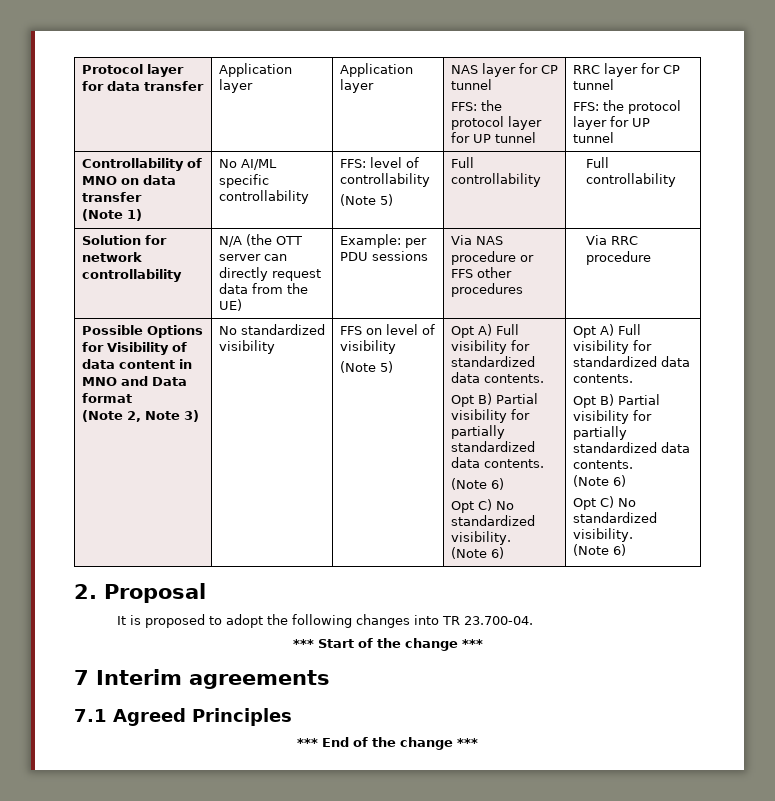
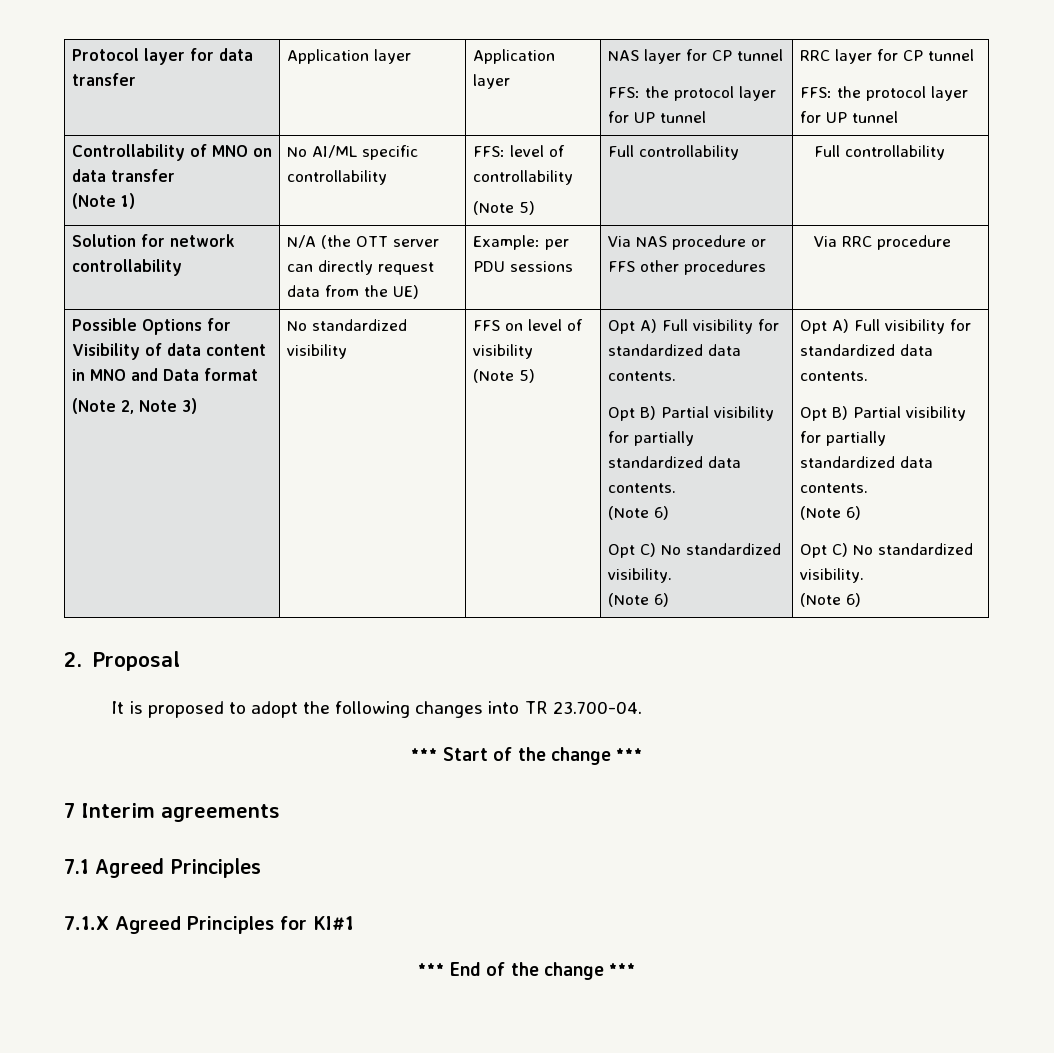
(292, 717) none -> [64,916,354,934] // 7.1.X Agreed Principles for KI#1

